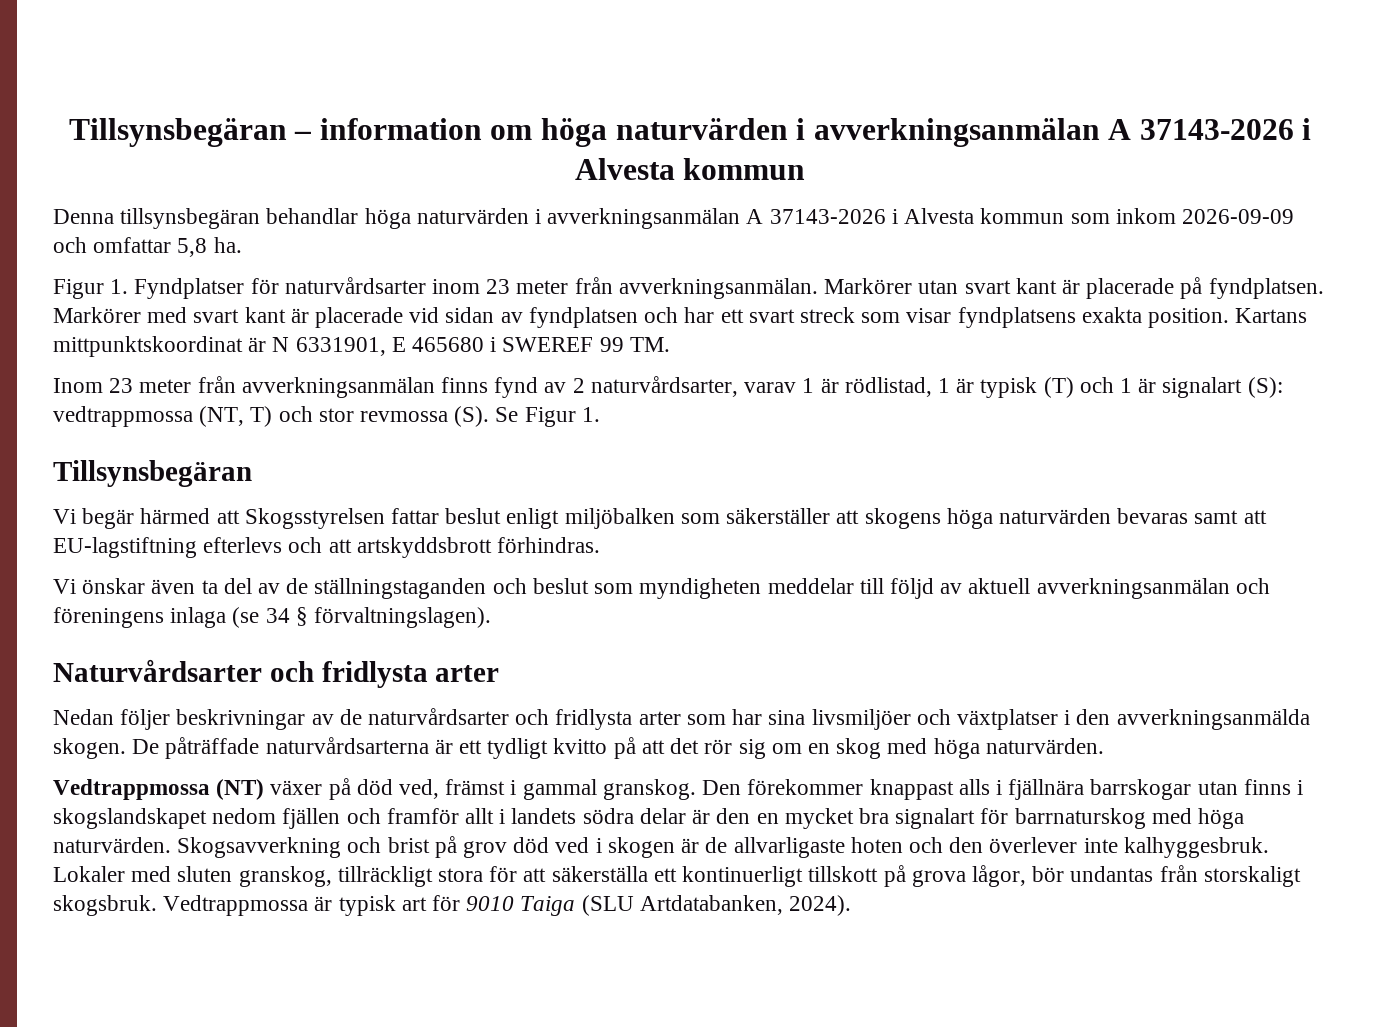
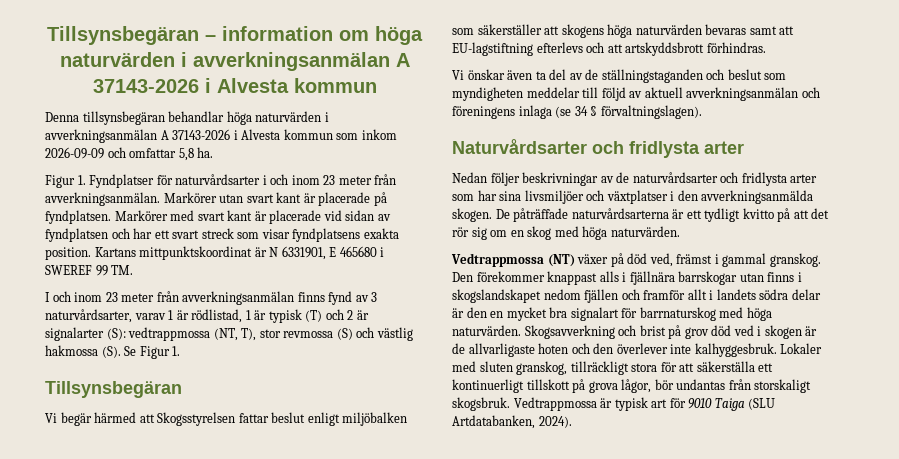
(426, 285) none -> [262,174,289,185] i och
[53,378,103,393] Inom -> [45,291,103,302] I och inom
[572,378,585,393] 2 -> [371,292,378,302] 3
[1119,377,1283,398] [53,406,449,427] 1 är signalart (S): vedtrappmossa (NT, T) och stor revmossa -> [347,310,369,320] [45,327,413,341] [45,345,98,356] 2 är signalarter (S): vedtrappmossa (NT, T), stor revmossa (S) och västlig hakmossa

